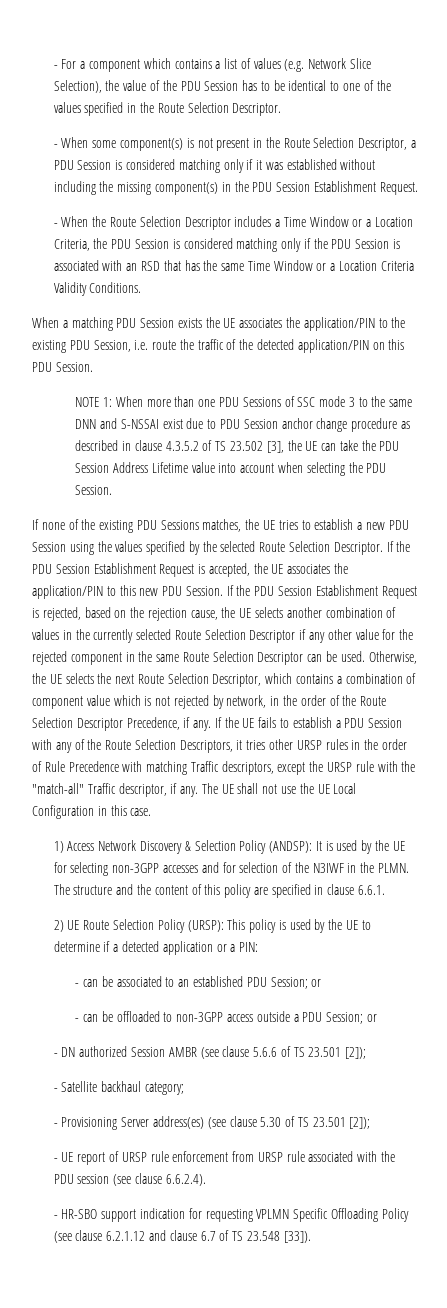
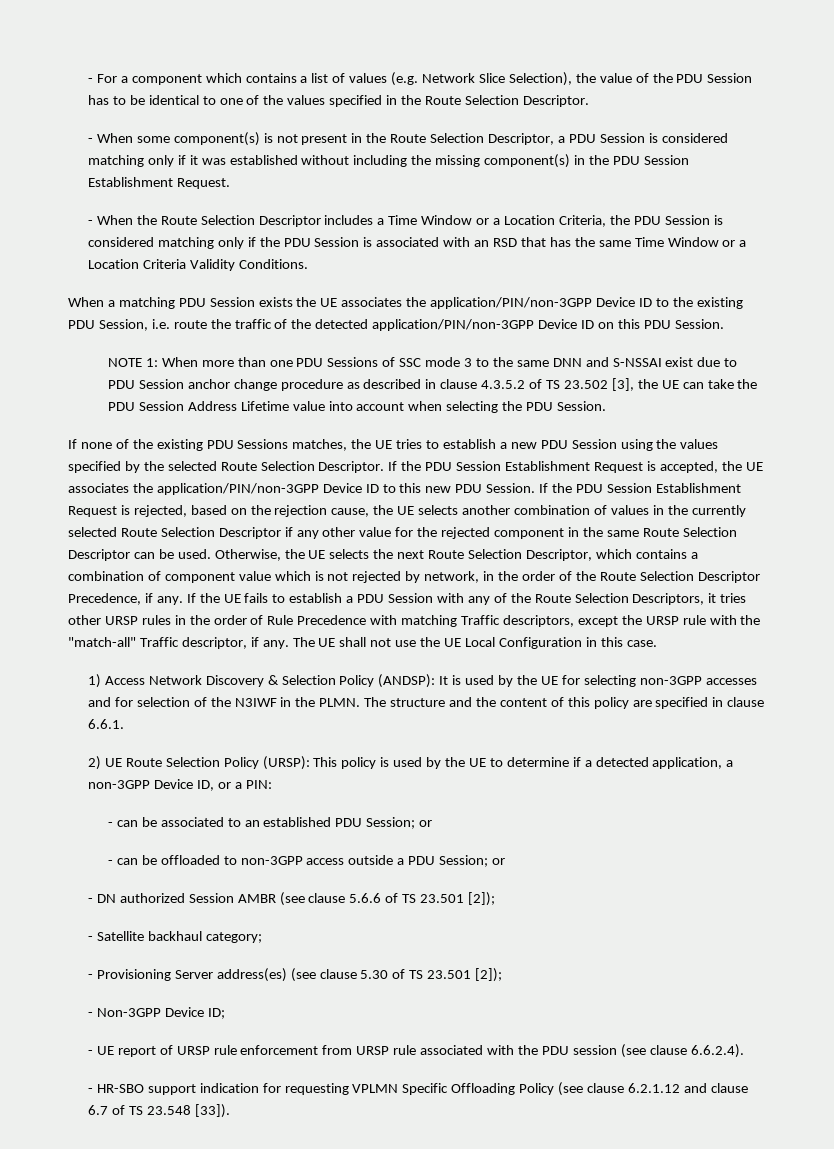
[303,317,375,331] application/PIN -> [430,297,652,309] application/PIN/non-3GPP Device ID
[297,339,369,353] application/PIN -> [372,319,595,331] application/PIN/non-3GPP Device ID
[32,585,103,599] application/PIN -> [156,483,379,495] application/PIN/non-3GPP Device ID
[162,941,213,955] application -> [652,757,734,769] [87,779,214,791] application, a non-3GPP Device ID,
(371, 1123) none -> [87,1007,225,1019] // - Non-3GPP Device ID;

